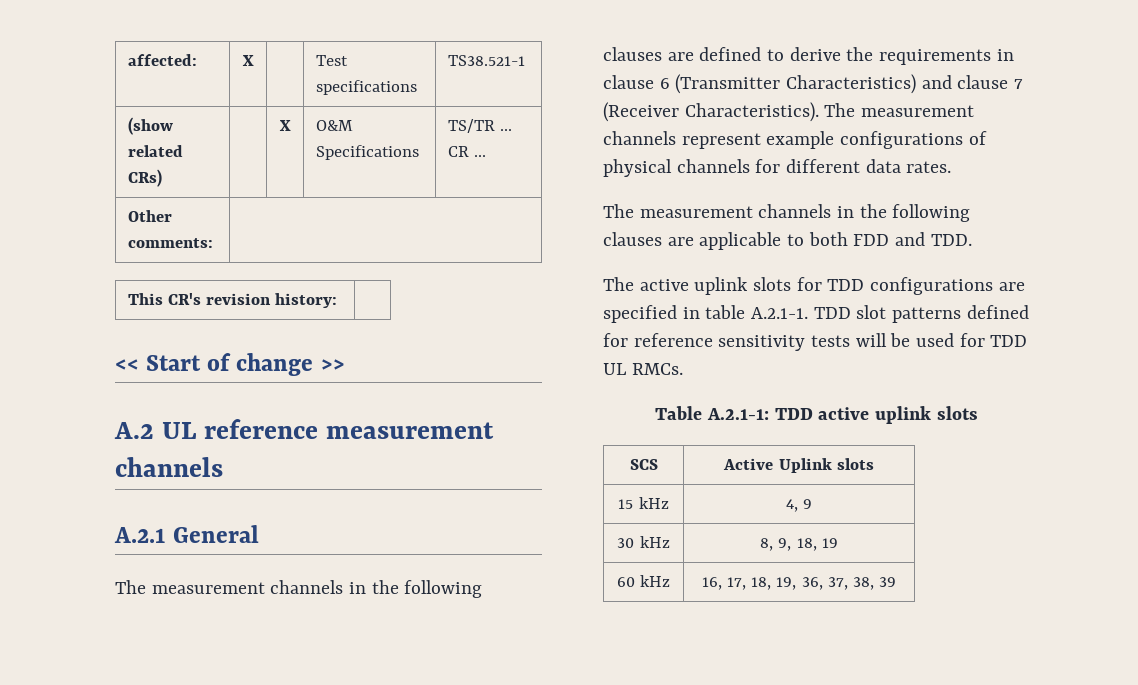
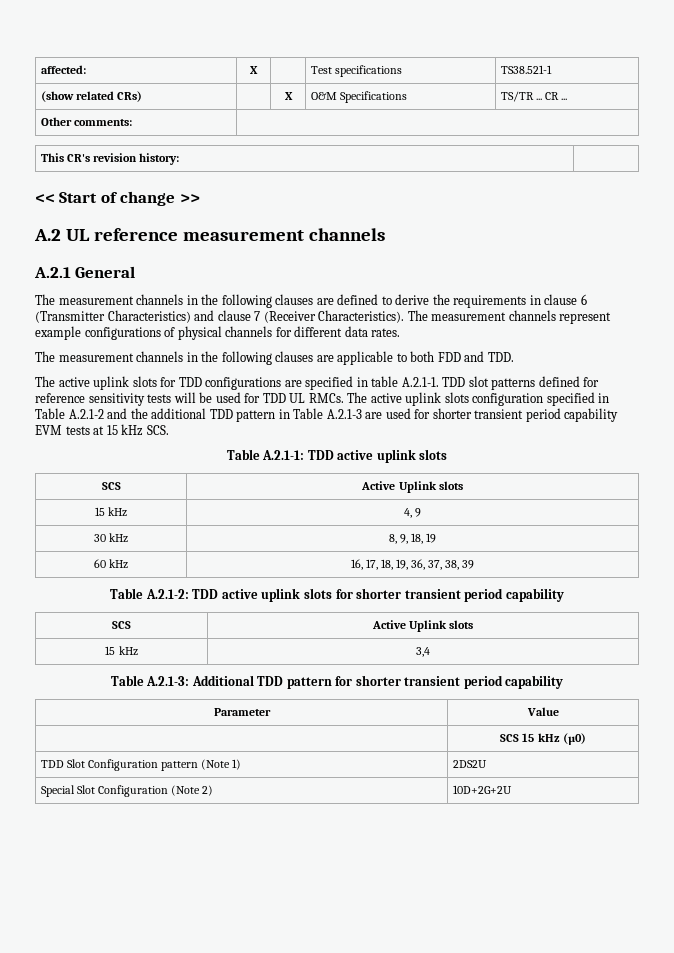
(683, 369) none -> [347,392,610,406] [35,408,619,422] [35,424,169,436] The active uplink slots configuration specified in Table A.2.1-2 and the additional TDD pattern in Table A.2.1-3 are used for shorter transient period capability EVM tests at 15 kHz SCS.
(896, 582) none -> [110,588,564,602] [112,621,131,629] [371,620,474,632] [105,646,138,656] [416,647,430,657] [110,675,564,689] [213,708,271,716] [526,707,559,716] [500,733,586,745] [40,759,242,771] [452,760,487,768] [40,785,214,797] [452,785,512,794] // Table A.2.1-2: TDD active uplink slots for shorter transient period capability // SCS | Active Uplink slots // 15 kHz | 3,4 // Table A.2.1-3: Additional TDD pattern for shorter transient period capability // Parameter | Value // | SCS 15 kHz (µ0) // TDD Slot Configuration pattern (Note 1) | 2DS2U // Special Slot Configuration (Note 2) | 10D+2G+2U

